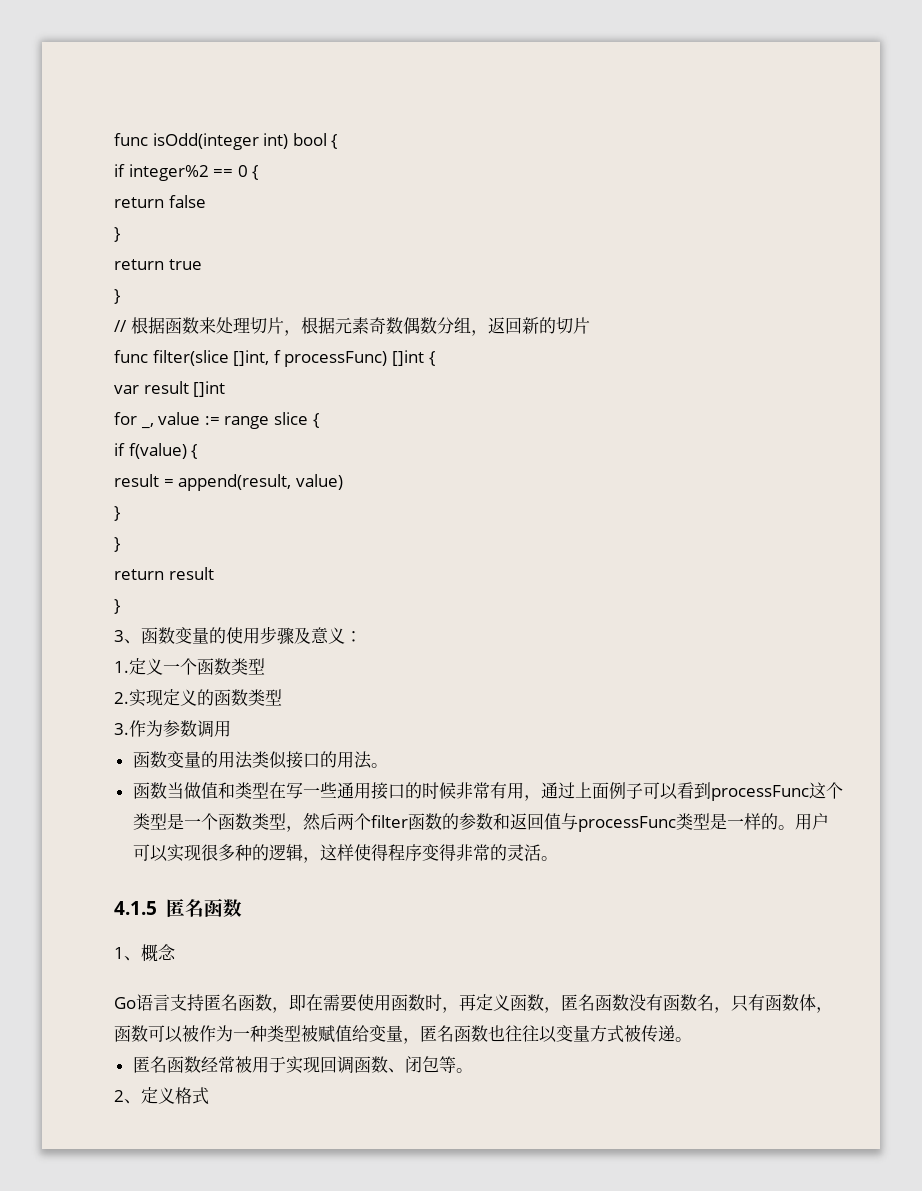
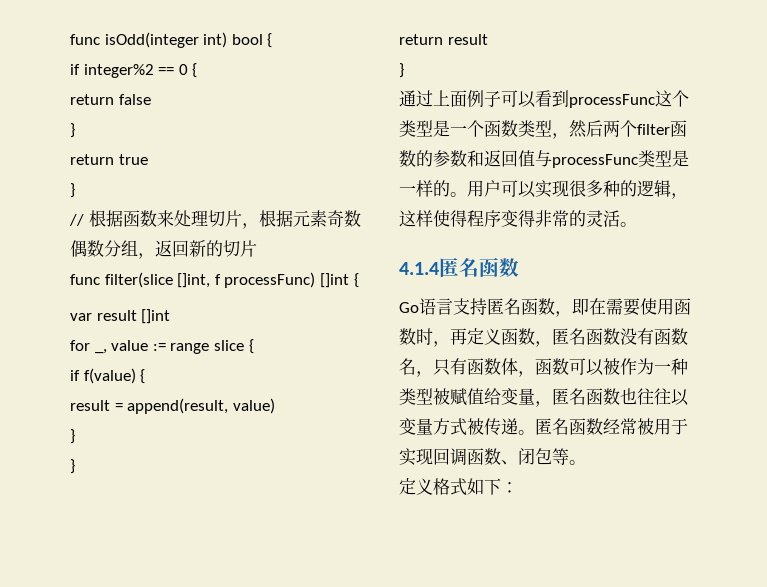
[114,626,362,645] [114,658,265,675] [114,689,282,707] [114,720,231,738] [132,751,388,769] [132,782,541,801] 3、函数变量的使用步骤及意义： // 1.定义一个函数类型 // 2.实现定义的函数类型 // 3.作为参数调用 // 函数变量的用法类似接口的用法。 // 函数当做值和类型在写一些通用接口的时候非常有用， -> (404, 70) none
[114,898,242,918] [114,944,176,962] 4.1.5匿名函数 // 1、概念 -> [399,257,519,278] 4.1.4匿名函数
(692, 1039) // -> (535, 432) none
[114,1090,141,1104] 2、 -> (586, 462) none
(209, 1096) none -> [467,478,518,495] 如下：

